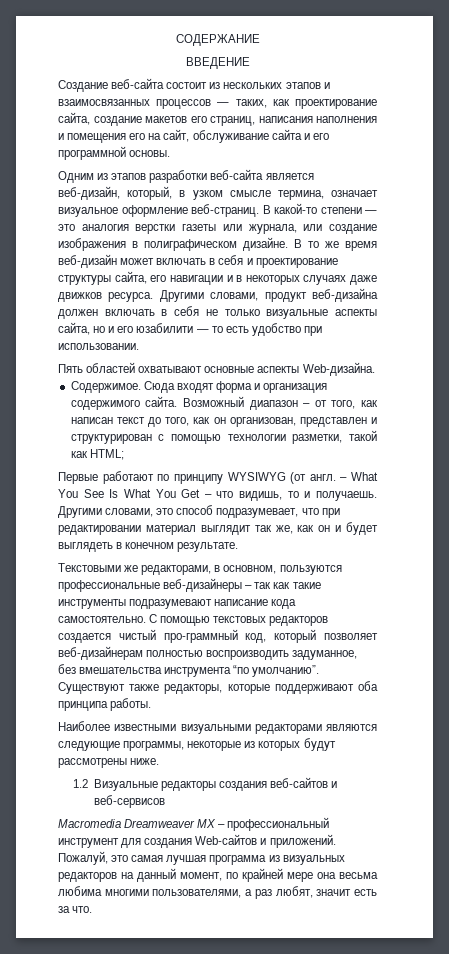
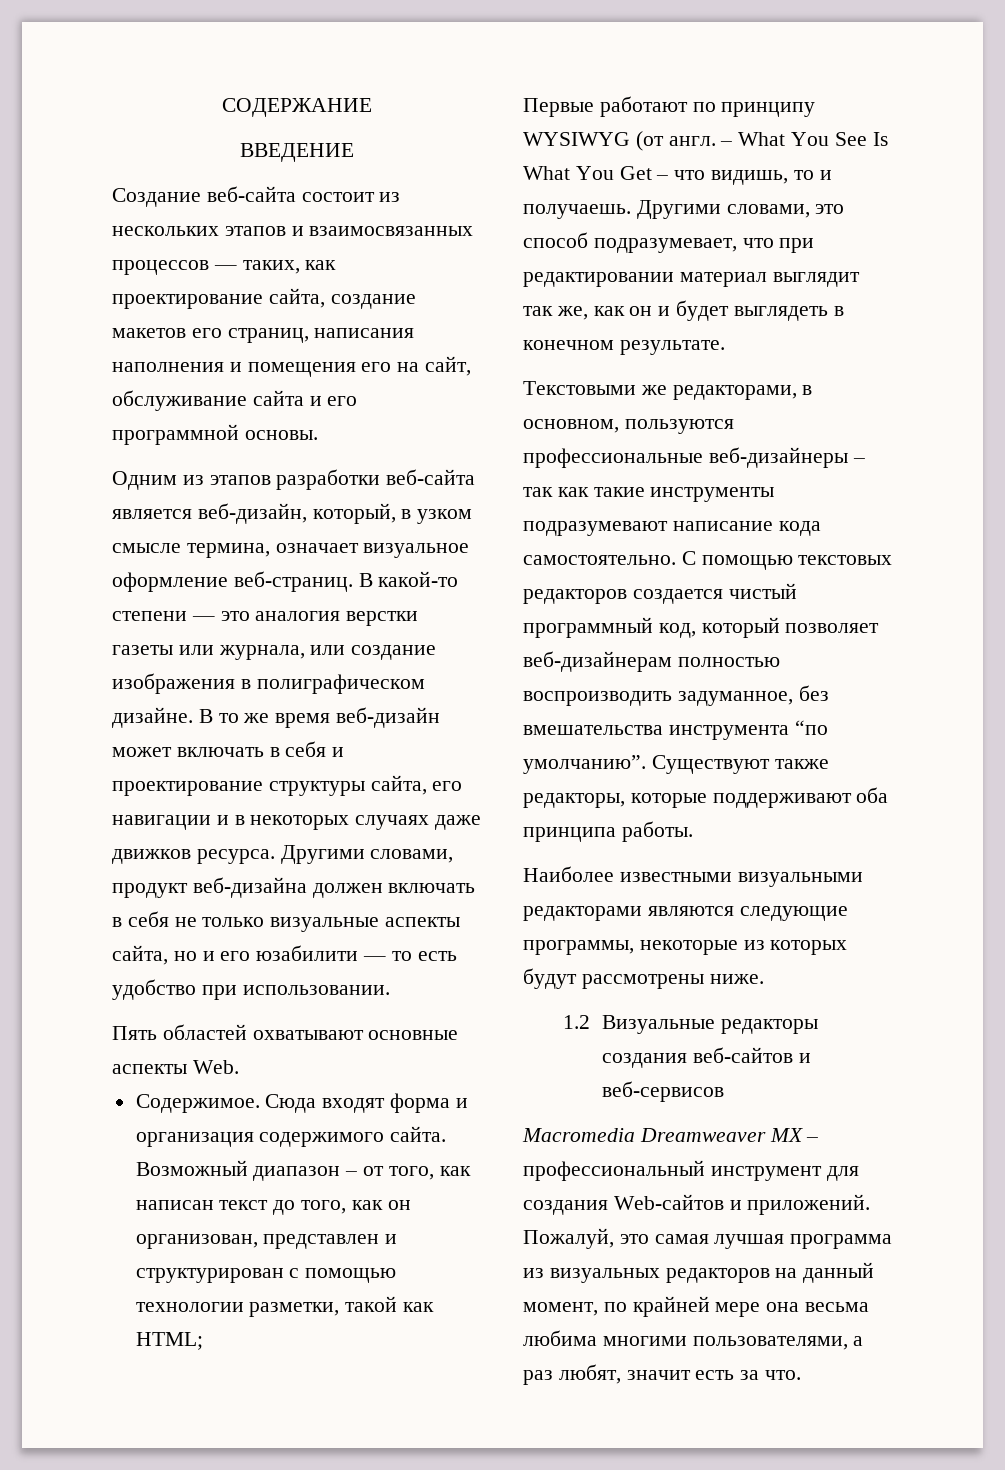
[302,362,375,376] Web-дизайна. -> [192,1060,239,1074] Web.
[163,629,238,643] про-граммный -> [523,617,653,638] программный

